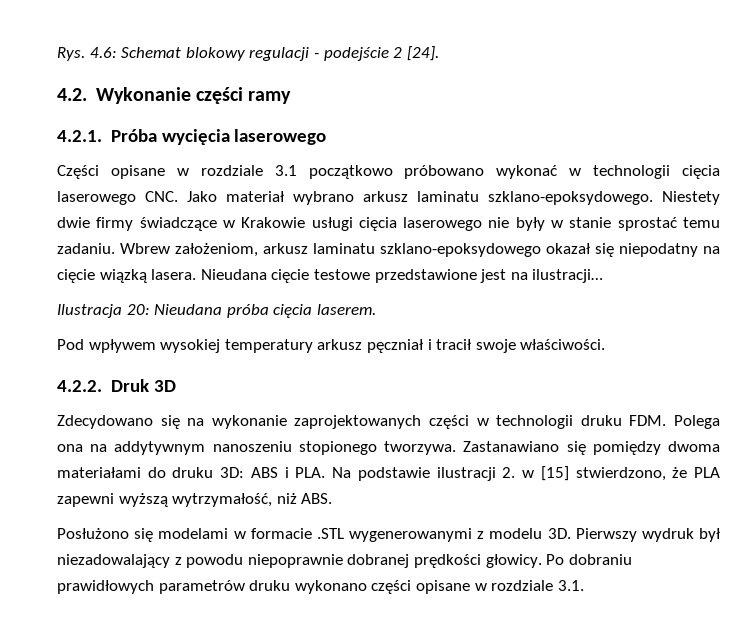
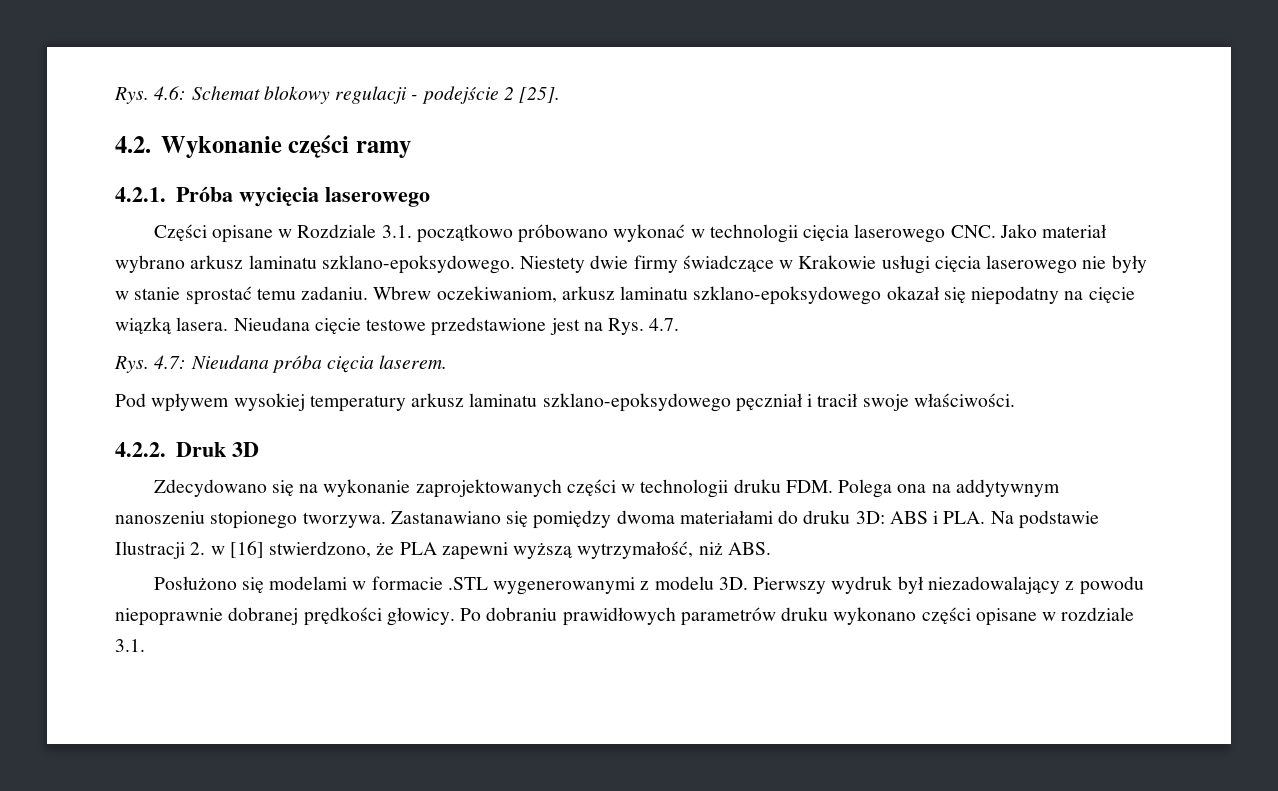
[406,46,439,61] [24]. -> [519,87,561,103] [25].
[200,165,297,176] rozdziale 3.1 -> [297,224,412,238] Rozdziale 3.1.
[175,243,258,257] założeniom, -> [436,286,557,303] oczekiwaniom,
[532,269,604,283] [57,304,150,318] ilustracji… // Ilustracja 20: -> [608,318,680,335] [114,355,187,373] Rys. 4.7. // Rys. 4.7:
(363, 344) none -> [469,393,731,412] laminatu szklano-epoksydowego
[436,467,496,481] ilustracji -> [115,541,185,559] Ilustracji
[540,466,569,481] [15] -> [229,541,264,558] [16]

